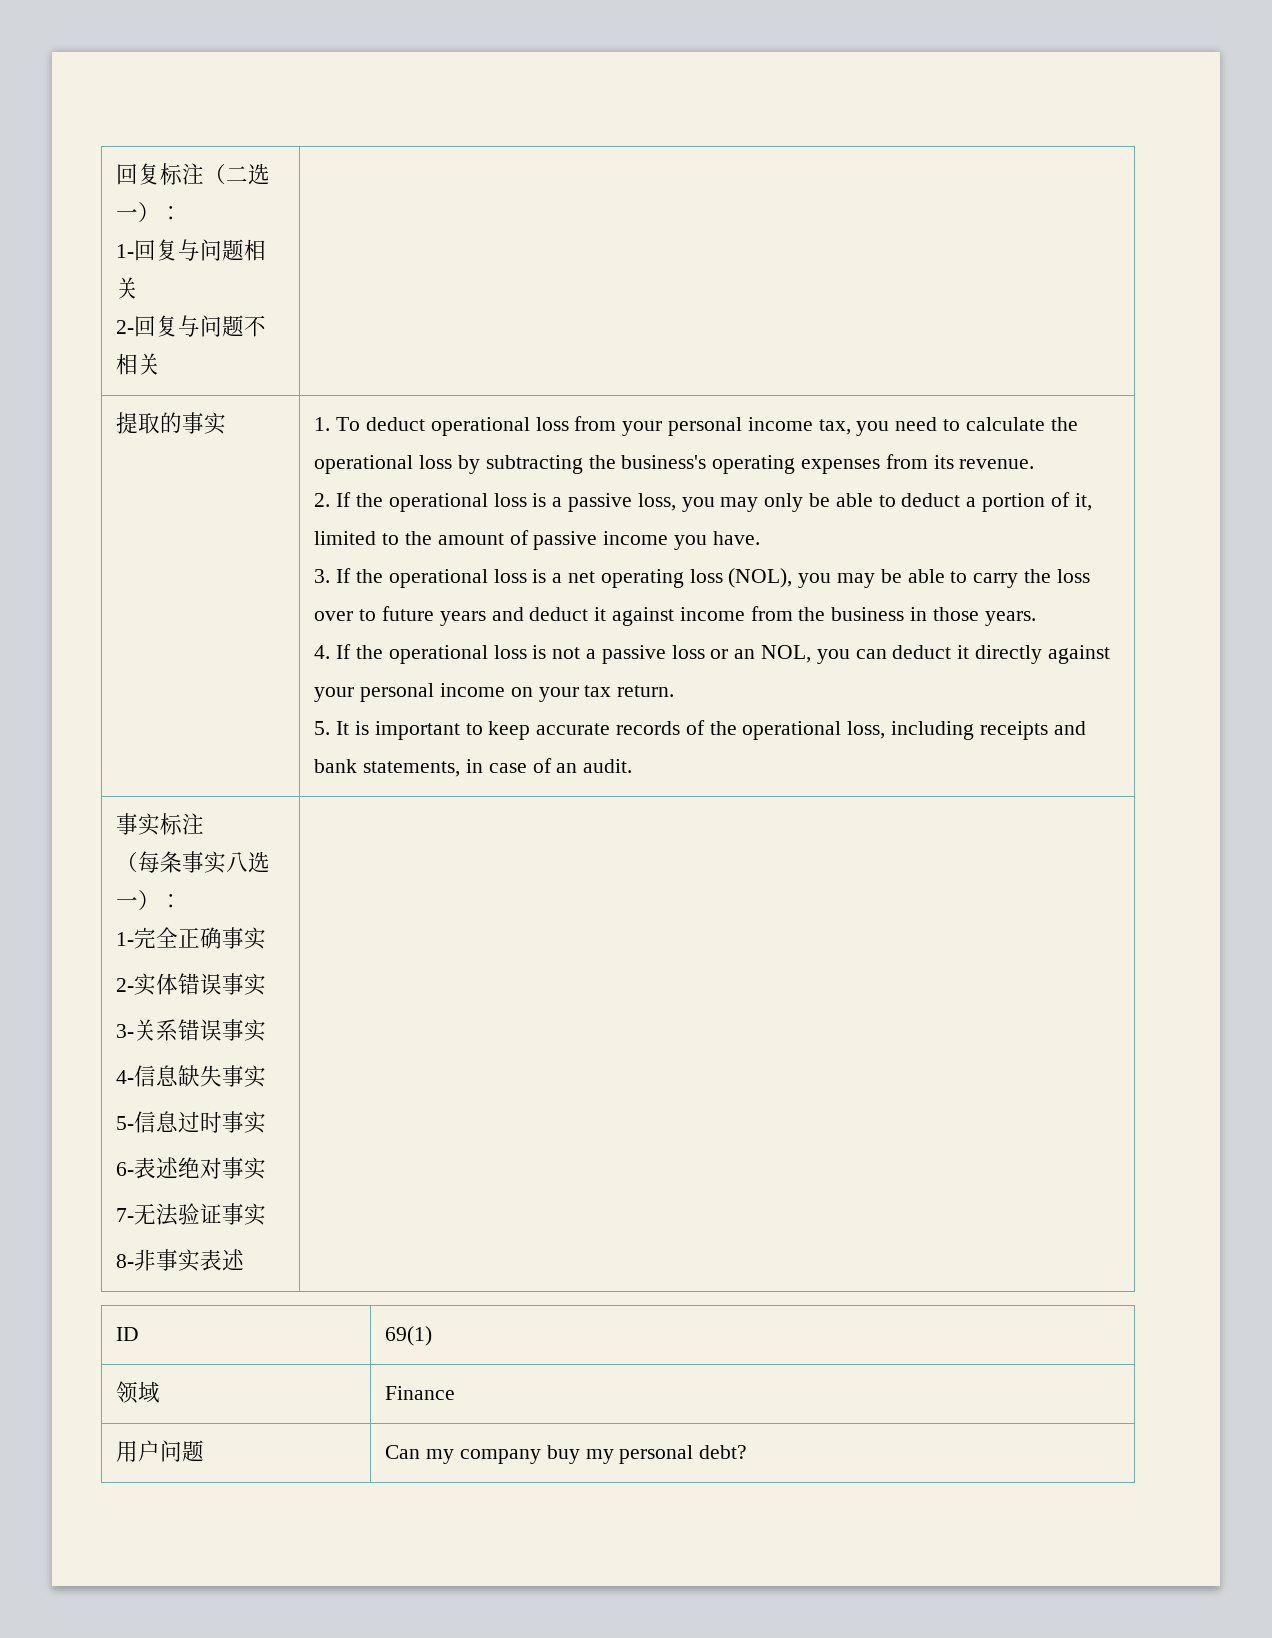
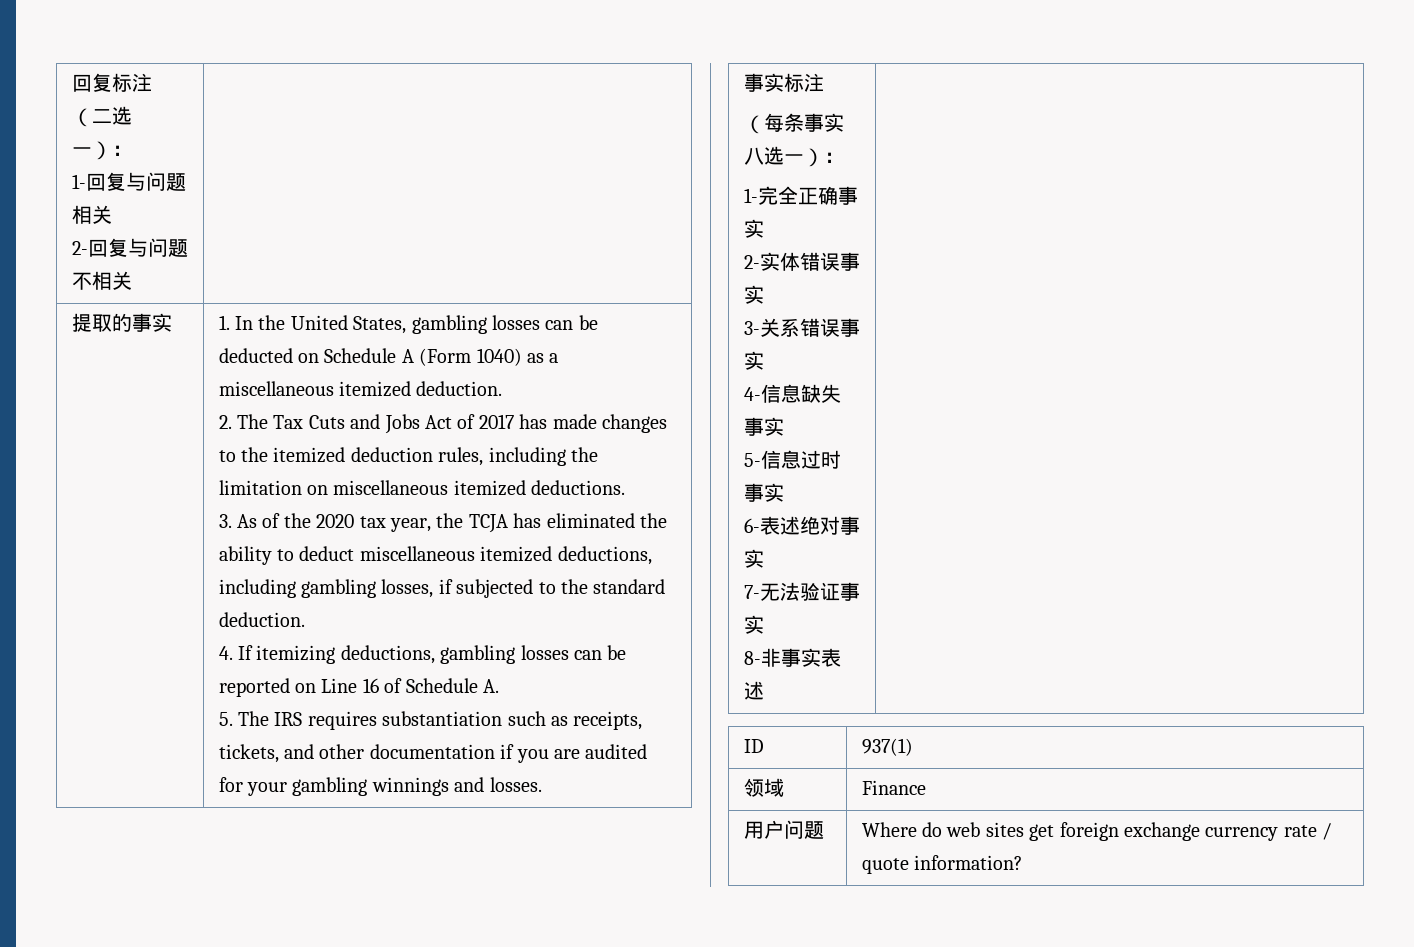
[336,416,1078,436] [314,454,1035,474] [314,492,1092,512] [314,530,760,550] [314,568,1090,588] [314,606,1036,626] [314,644,1110,664] [314,683,675,702] [314,720,1086,740] [314,758,633,777] To deduct operational loss from your personal income tax, you need to calculate the operational loss by subtracting the business's operating expenses from its revenue. // 2. If the operational loss is a passive loss, you may only be able to deduct a portion of it, limited to the amount of passive income you have. // 3. If the operational loss is a net operating loss (NOL), you may be able to carry the loss over to future years and deduct it against income from the business in those years. // 4. If the operational loss is not a passive loss or an NOL, you can deduct it directly against your personal income on your tax return. // 5. It is important to keep accurate records of the operational loss, including receipts and bank statements, in case of an audit. -> [235,315,598,334] [218,348,559,366] [218,381,503,397] [218,414,668,434] [218,447,599,466] [218,480,626,496] [218,513,668,533] [218,546,652,565] [218,579,666,598] [218,612,305,627] [218,645,627,664] [218,678,500,697] [218,711,643,730] [218,744,648,763] [218,777,542,796] In the United States, gambling losses can be deducted on Schedule A (Form 1040) as a miscellaneous itemized deduction. // 2. The Tax Cuts and Jobs Act of 2017 has made changes to the itemized deduction rules, including the limitation on miscellaneous itemized deductions. // 3. As of the 2020 tax year, the TCJA has eliminated the ability to deduct miscellaneous itemized deductions, including gambling losses, if subjected to the standard deduction. // 4. If itemizing deductions, gambling losses can be reported on Line 16 of Schedule A. // 5. The IRS requires substantiation such as receipts, tickets, and other documentation if you are audited for your gambling winnings and losses.
[385,1326,433,1346] 69(1) -> [861,738,913,756] 937(1)
[385,1445,748,1464] Can my company buy my personal debt? -> [861,822,1333,841] [861,855,1023,874] Where do web sites get foreign exchange currency rate / quote information?

